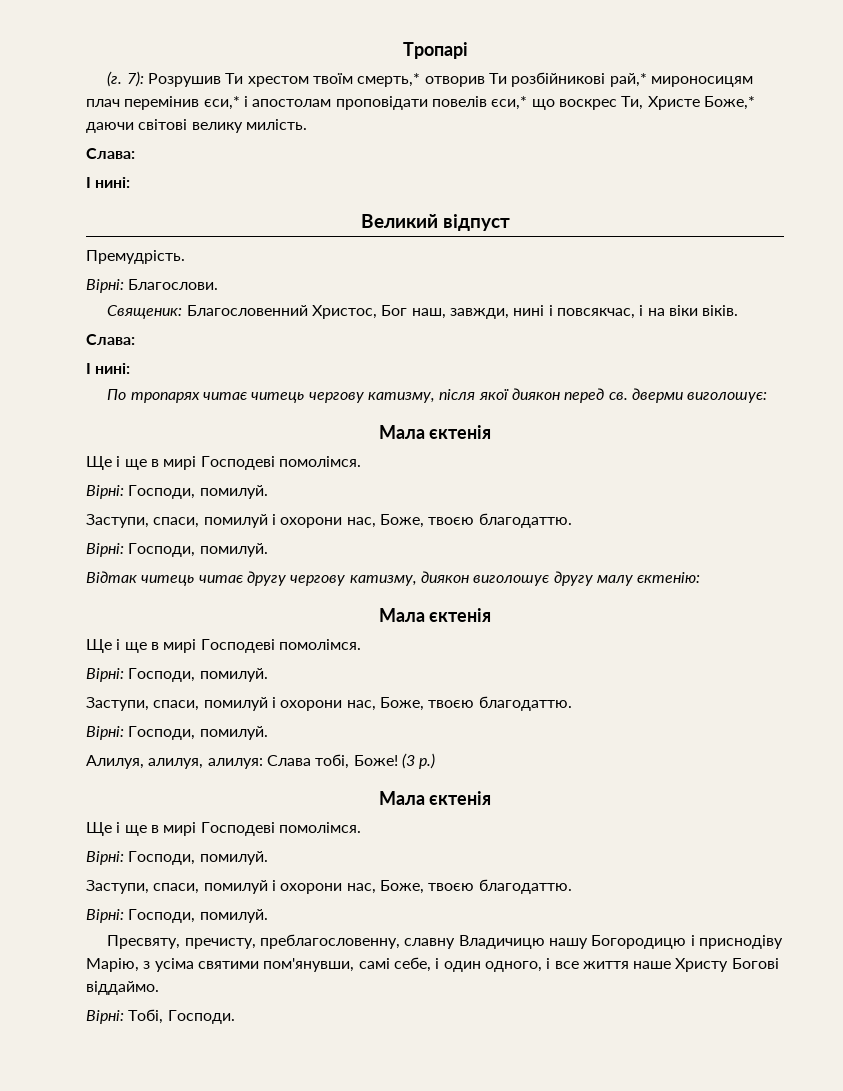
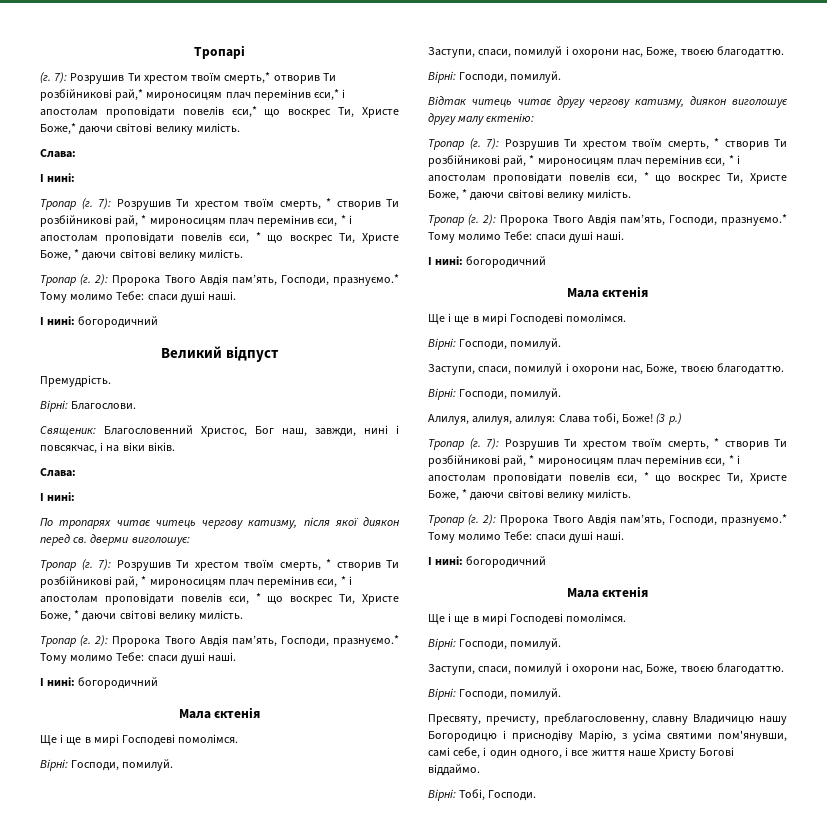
(131, 182) none -> [40,198,399,210] [40,215,352,227] [40,232,399,244] [40,249,244,261] [40,274,399,286] [40,291,237,303] [40,316,159,328] // Тропар (г. 7): Розрушив Ти хрестом твоїм смерть, * створив Ти розбійникові рай, * мироносицям плач перемінив єси, * і апостолам проповідати повелів єси, * що воскрес Ти, Христе Боже, * даючи світові велику милість. // Тропар (г. 2): Пророка Твого Авдія пам’ять, Господи, празнуємо.* Тому молимо Тебе: спаси душі наші. // І нині: богородичний
(768, 397) none -> [40,559,399,571] [40,576,352,588] [40,593,399,605] [40,610,244,622] [40,635,399,647] [40,652,237,664] [40,677,159,689] // Тропар (г. 7): Розрушив Ти хрестом твоїм смерть, * створив Ти розбійникові рай, * мироносицям плач перемінив єси, * і апостолам проповідати повелів єси, * що воскрес Ти, Христе Боже, * даючи світові велику милість. // Тропар (г. 2): Пророка Твого Авдія пам’ять, Господи, празнуємо.* Тому молимо Тебе: спаси душі наші. // І нині: богородичний
(701, 577) none -> [428,138,787,150] [428,155,740,167] [428,172,787,184] [428,189,632,201] [428,214,787,226] [428,231,625,243] [428,256,547,268] // Тропар (г. 7): Розрушив Ти хрестом твоїм смерть, * створив Ти розбійникові рай, * мироносицям плач перемінив єси, * і апостолам проповідати повелів єси, * що воскрес Ти, Христе Боже, * даючи світові велику милість. // Тропар (г. 2): Пророка Твого Авдія пам’ять, Господи, празнуємо.* Тому молимо Тебе: спаси душі наші. // І нині: богородичний
(436, 761) none -> [428,438,787,450] [428,455,740,467] [428,472,787,484] [428,489,632,501] [428,514,787,526] [428,531,625,543] [428,556,547,568] // Тропар (г. 7): Розрушив Ти хрестом твоїм смерть, * створив Ти розбійникові рай, * мироносицям плач перемінив єси, * і апостолам проповідати повелів єси, * що воскрес Ти, Христе Боже, * даючи світові велику милість. // Тропар (г. 2): Пророка Твого Авдія пам’ять, Господи, празнуємо.* Тому молимо Тебе: спаси душі наші. // І нині: богородичний

